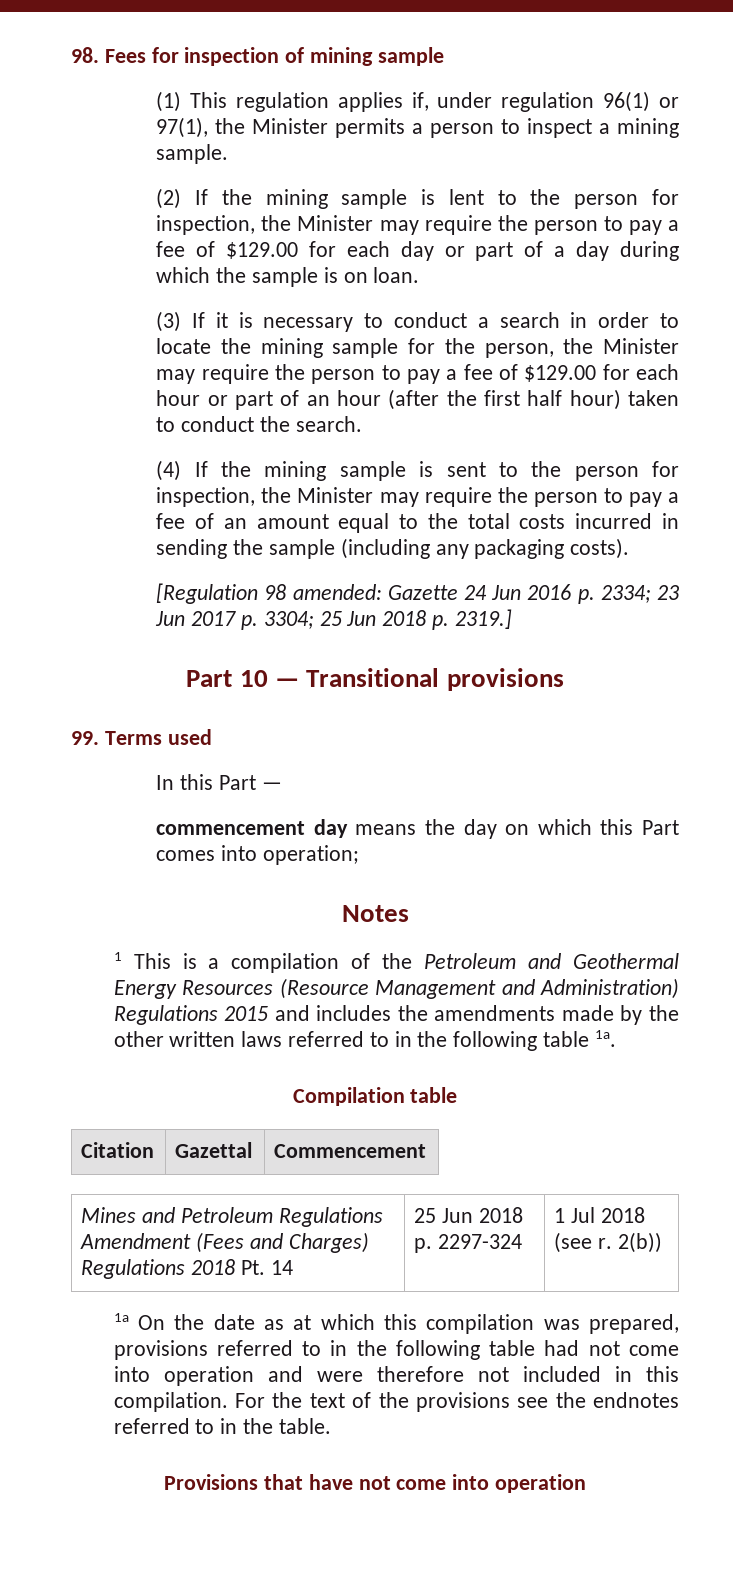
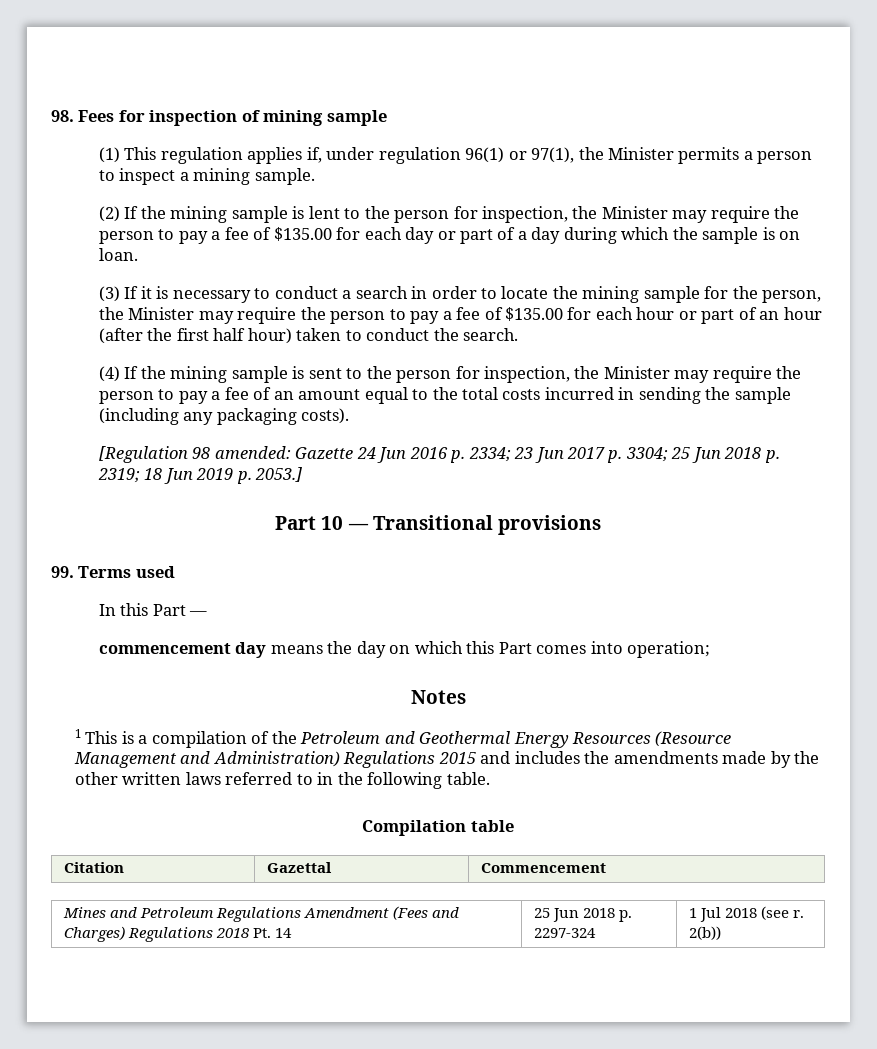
[226,242,299,259] $129.00 -> [273,227,332,241] $135.00
[524,365,597,382] $129.00 -> [505,307,564,321] $135.00
[454,609,512,629] 2319.] -> [98,467,303,484] 2319; 18 Jun 2019 p. 2053.]
[543,1030,616,1047] table 1a. -> [446,772,490,785] table.
[113,1313,679,1334] [113,1340,679,1360] [113,1366,679,1386] [113,1392,679,1412] [113,1418,331,1434] [164,1474,586,1493] // 1a On the date as at which this compilation was prepared, provisions referred to in the following table had not come into operation and were therefore not included in this compilation. For the text of the provisions see the endnotes referred to in the table. // Provisions that have not come into operation -> (722, 933) none

